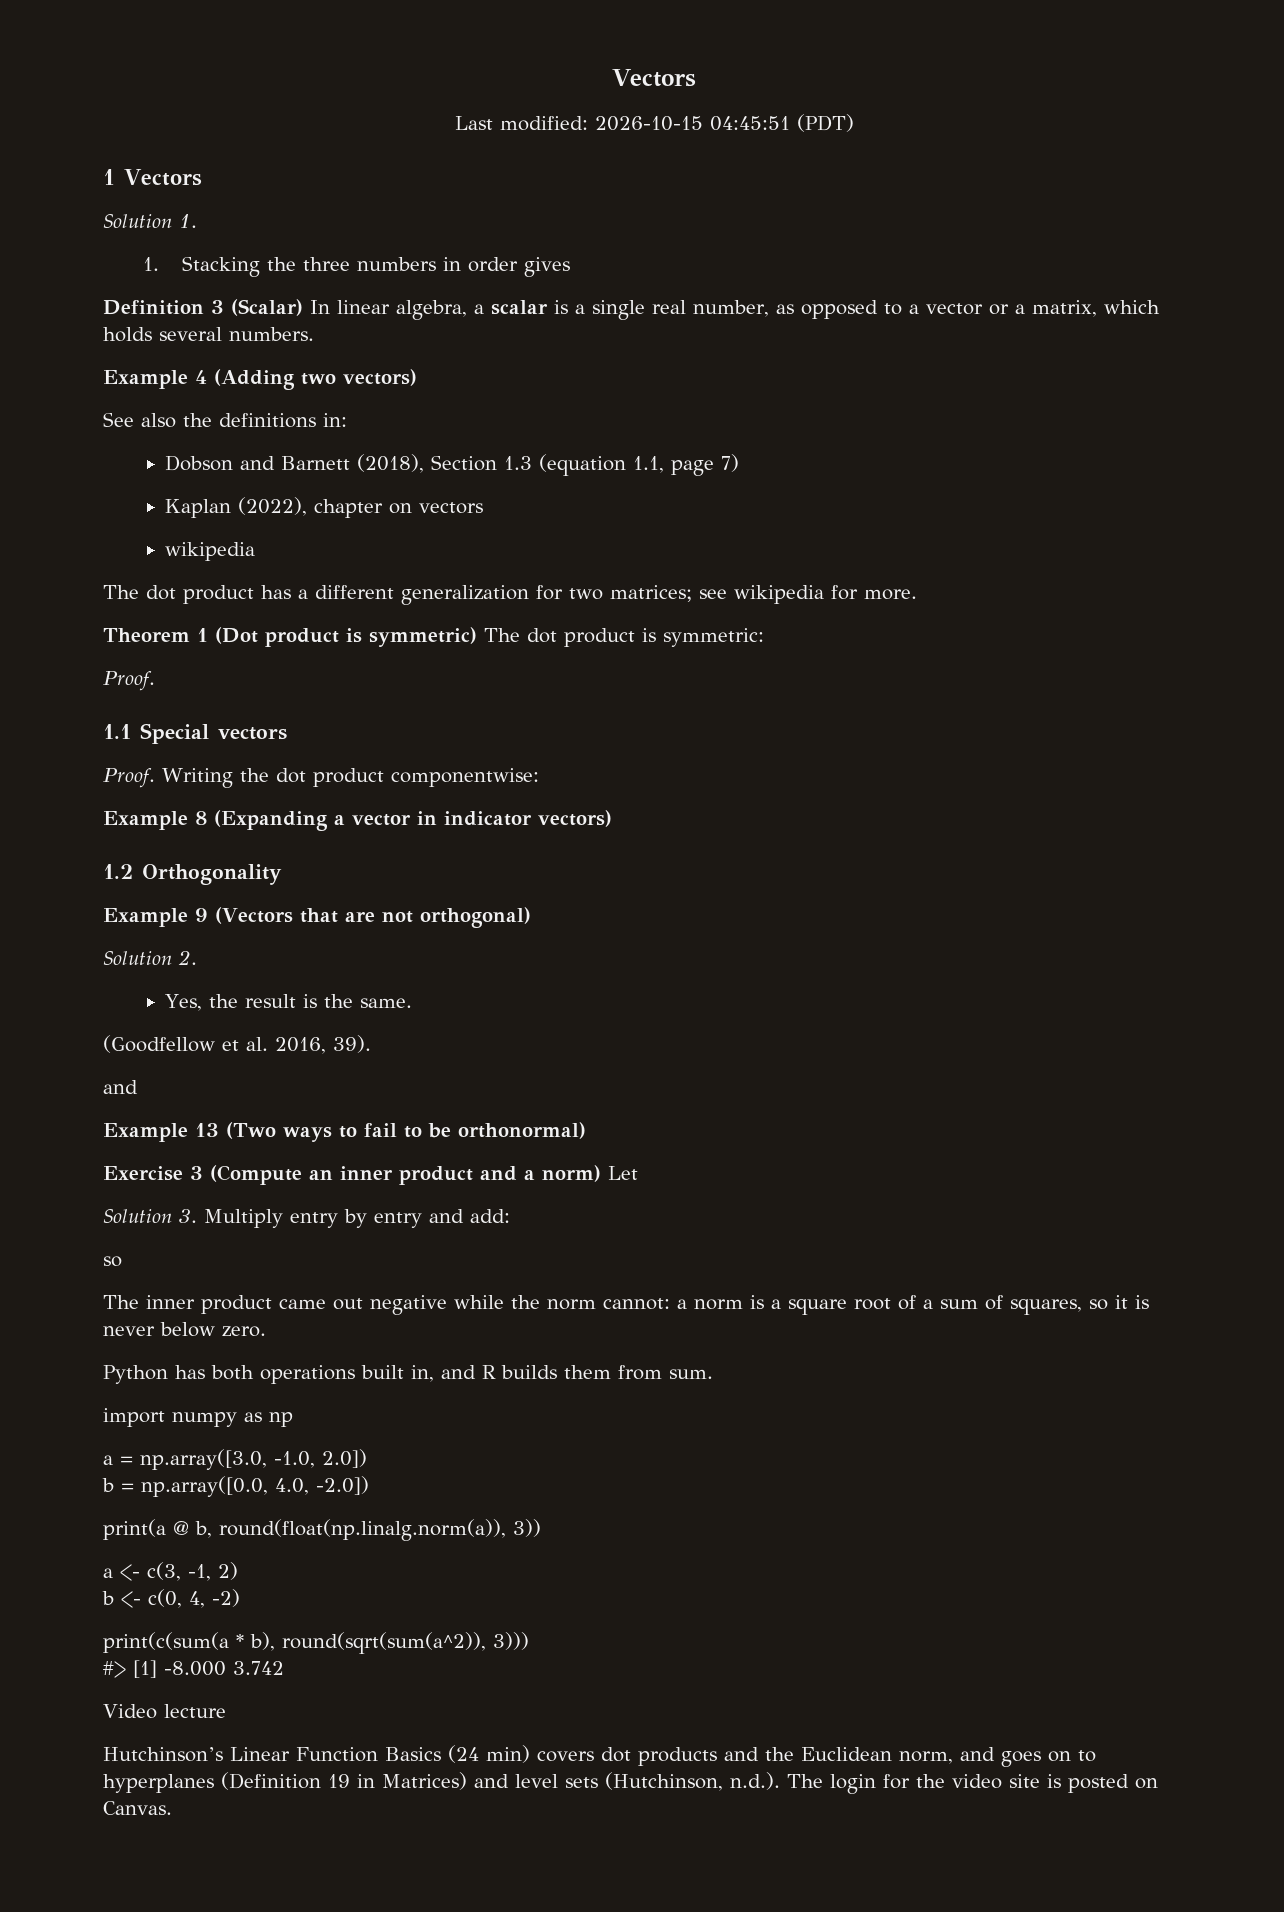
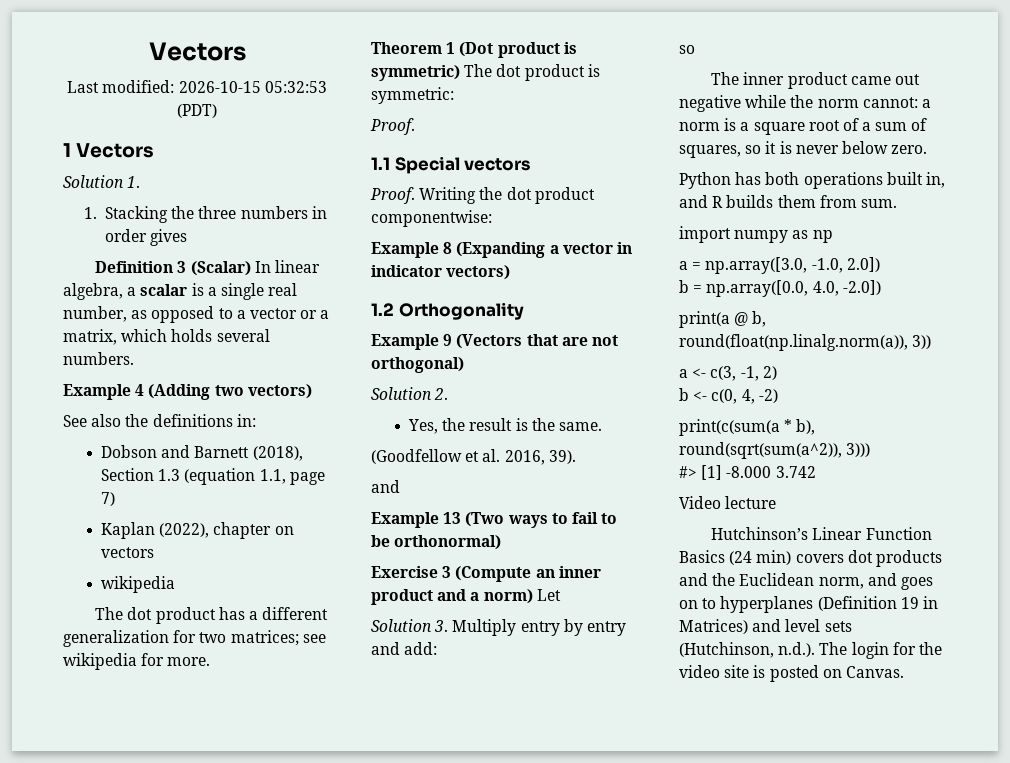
[709,116,790,131] 04:45:51 -> [264,81,327,93] 05:32:53

